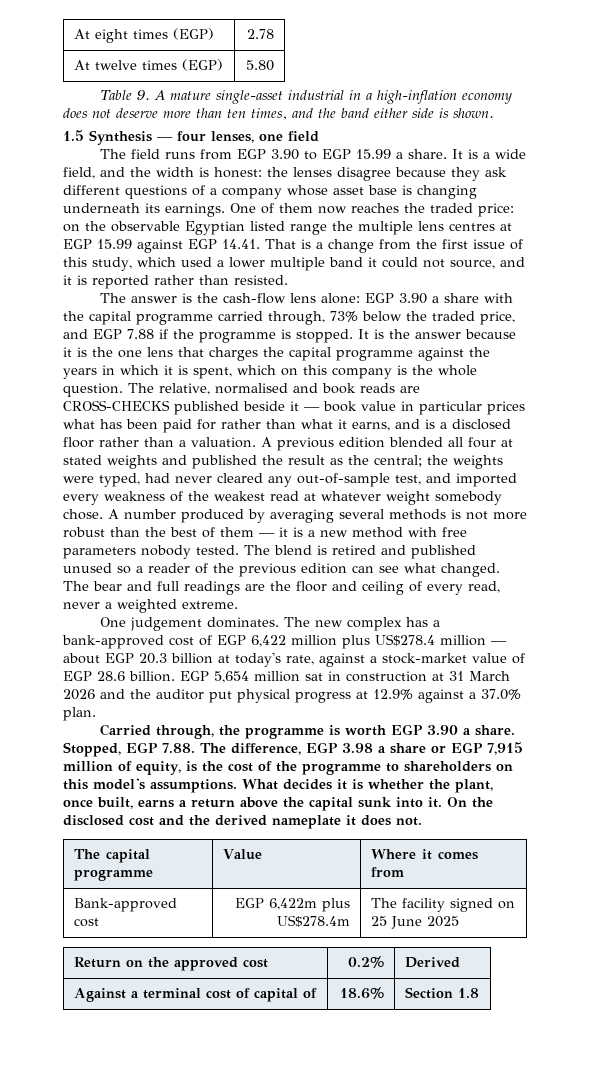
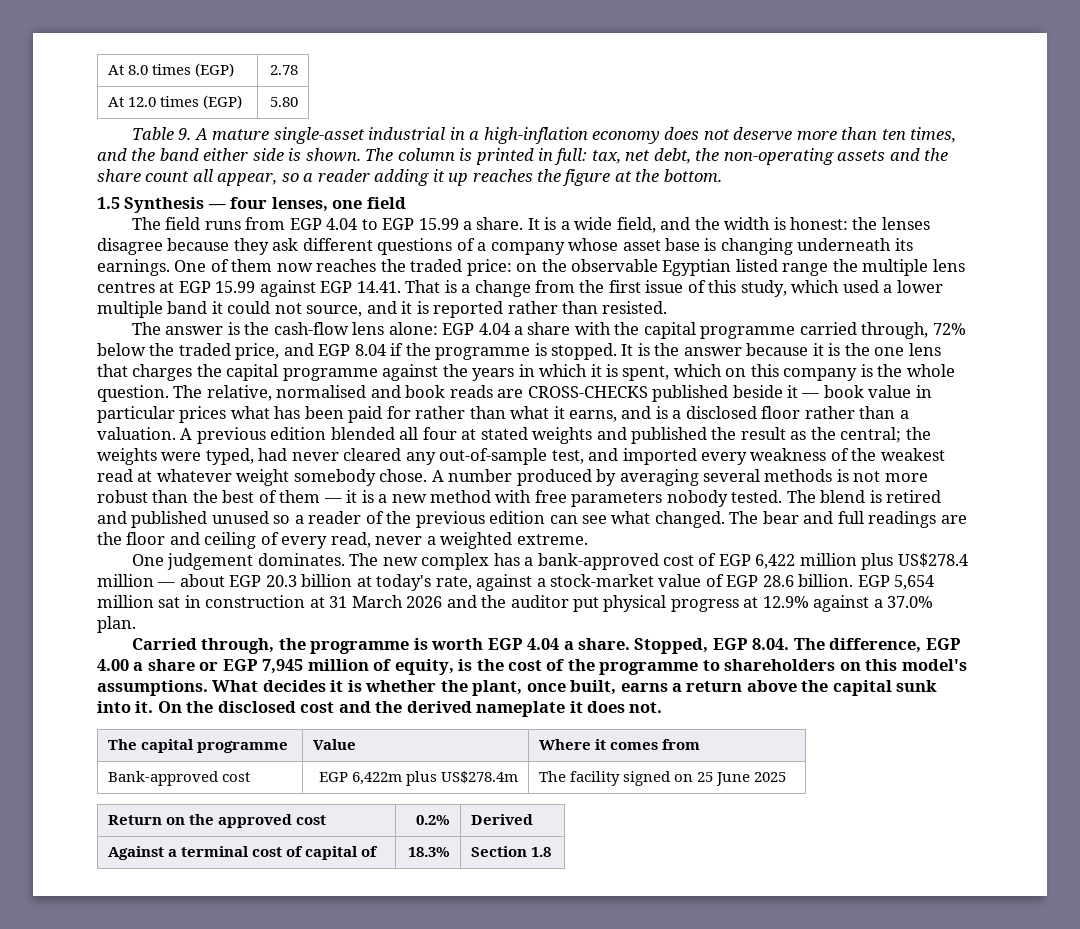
[73,29,128,43] At eight -> [107,65,149,75] At 8.0
[94,60,137,70] twelve -> [128,97,157,107] 12.0
(494, 113) none -> [365,148,949,165] [97,169,722,186] The column is printed in full: tax, net debt, the non-operating assets and the share count all appear, so a reader adding it up reaches the figure at the bottom.
[270,149,299,160] 3.90 -> [326,218,358,230] 4.04
[398,293,427,304] 3.90 -> [478,323,510,335] 4.04
[330,311,358,322] 73% -> [932,323,966,335] 72%
[127,329,154,339] 7.88 -> [354,344,386,356] 8.04
[426,725,458,735] 3.90 -> [527,638,560,650] 4.04
[162,743,195,753] 7.88. -> [752,638,790,650] 8.04.
[342,743,373,753] 3.98 -> [97,659,129,671] 4.00
[487,742,523,755] 7,915 -> [262,659,304,674] 7,945
[340,987,385,999] 18.6% -> [408,847,451,857] 18.3%

